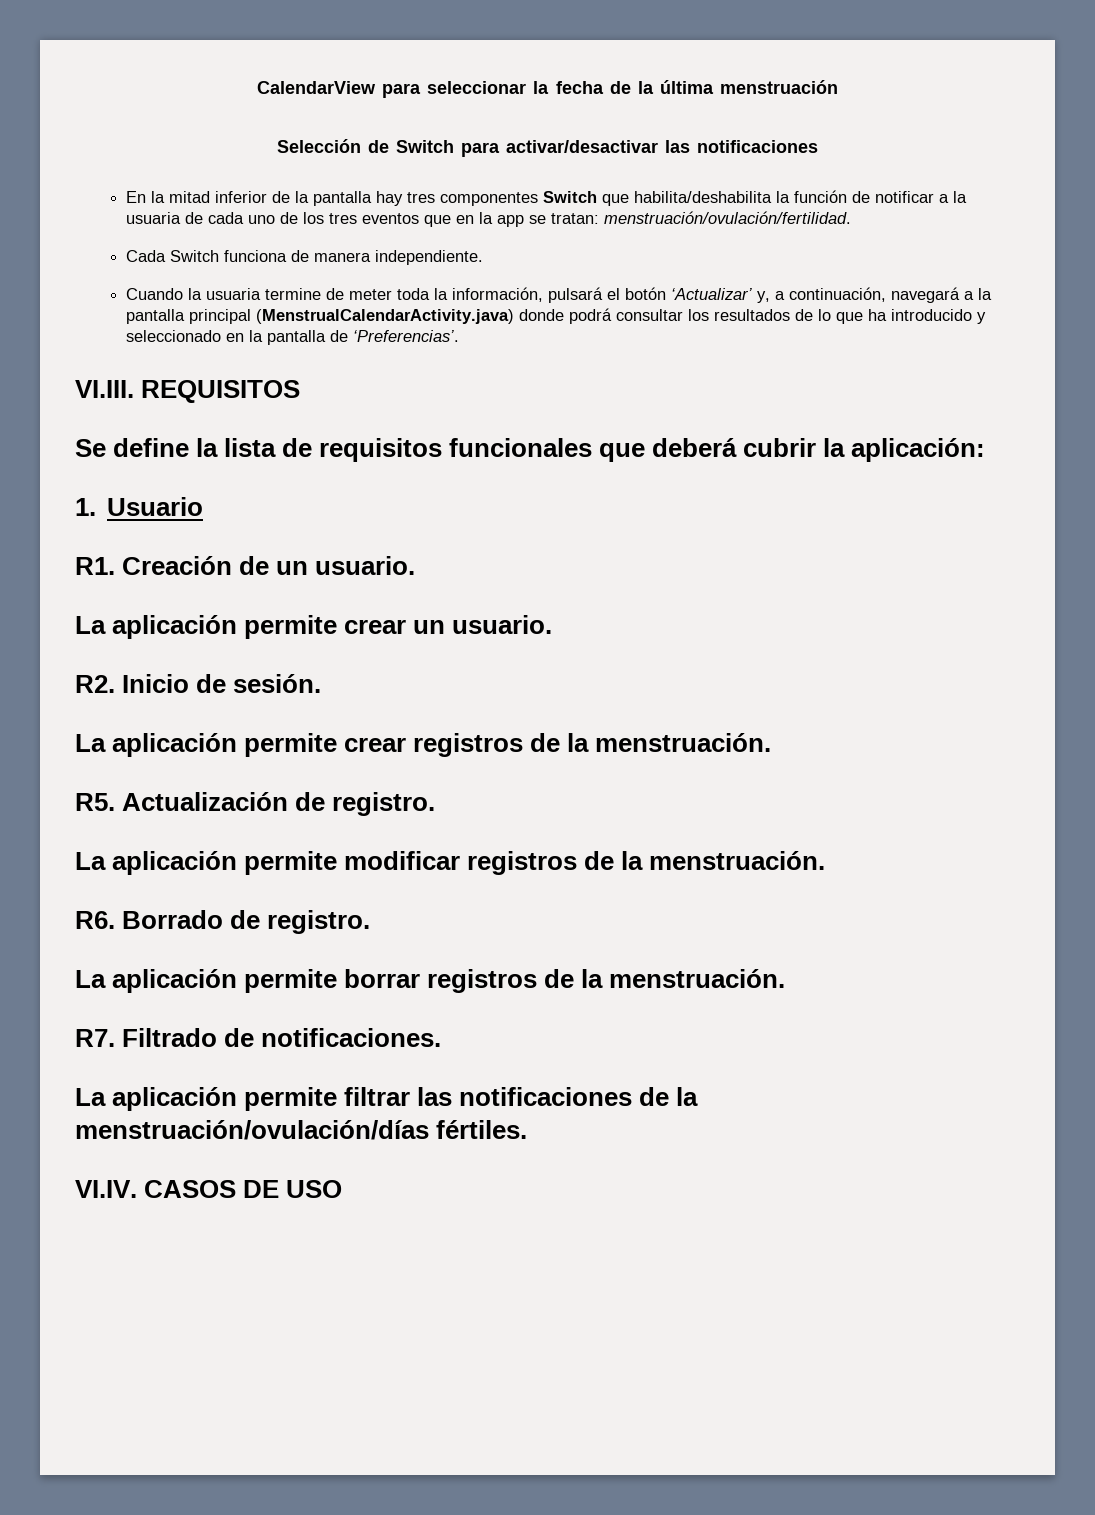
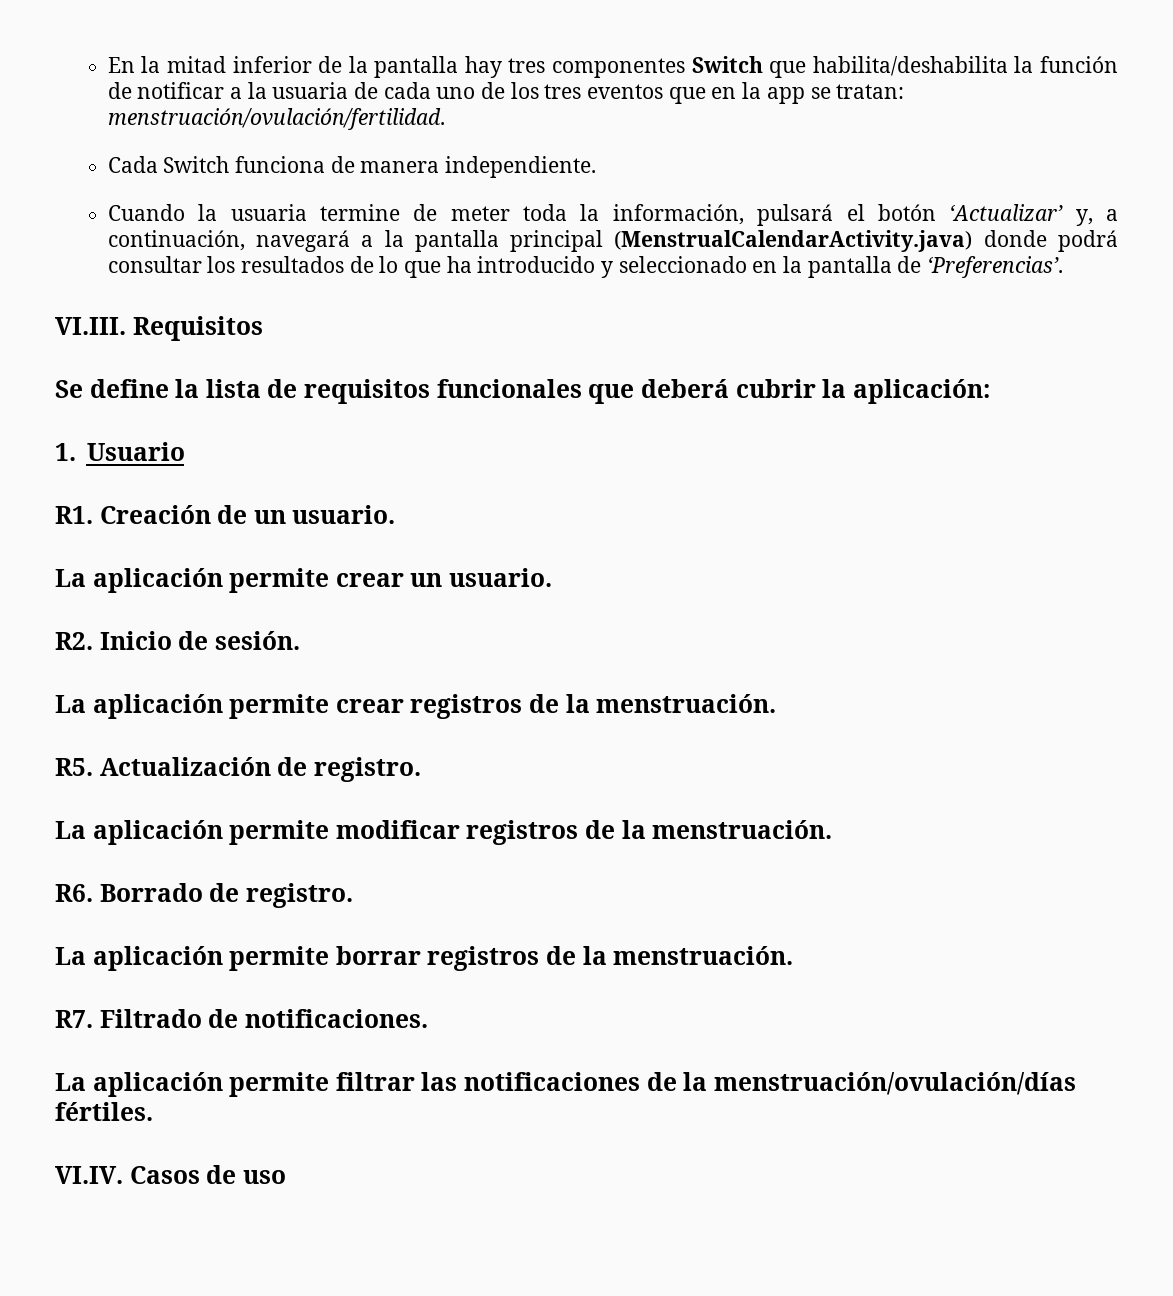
[257,80,838,98] [276,139,819,157] CalendarView para seleccionar la fecha de la última menstruación // Selección de Switch para activar/desactivar las notificaciones // -> (107, 65) none
[141,380,301,403] REQUISITOS -> [132,316,263,341] Requisitos
[144,1180,343,1198] CASOS DE USO -> [129,1165,286,1184] Casos de uso

